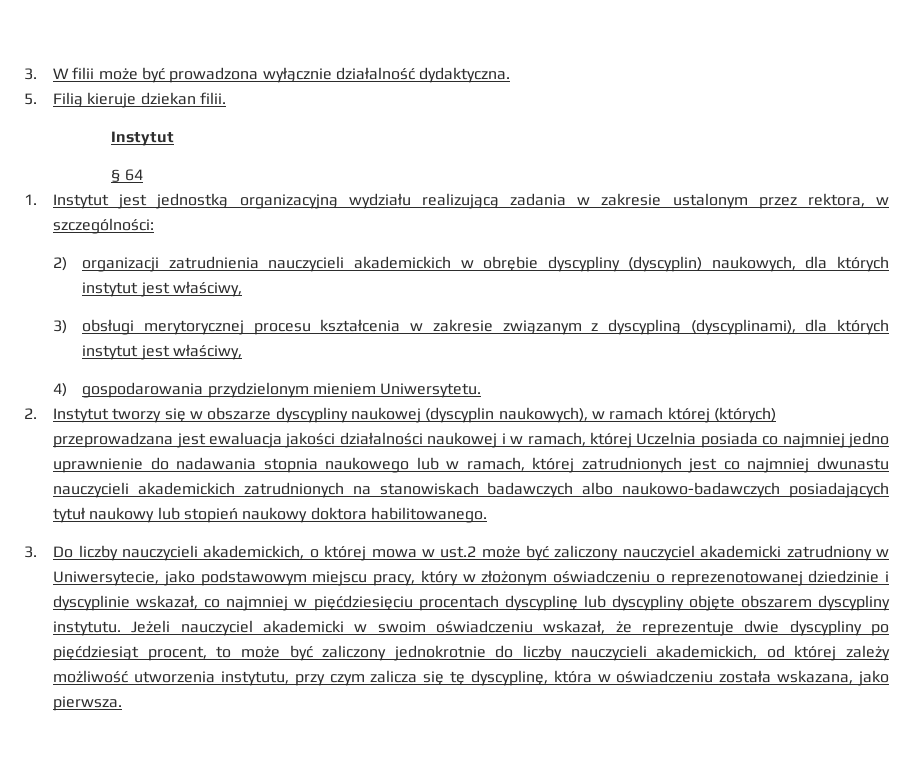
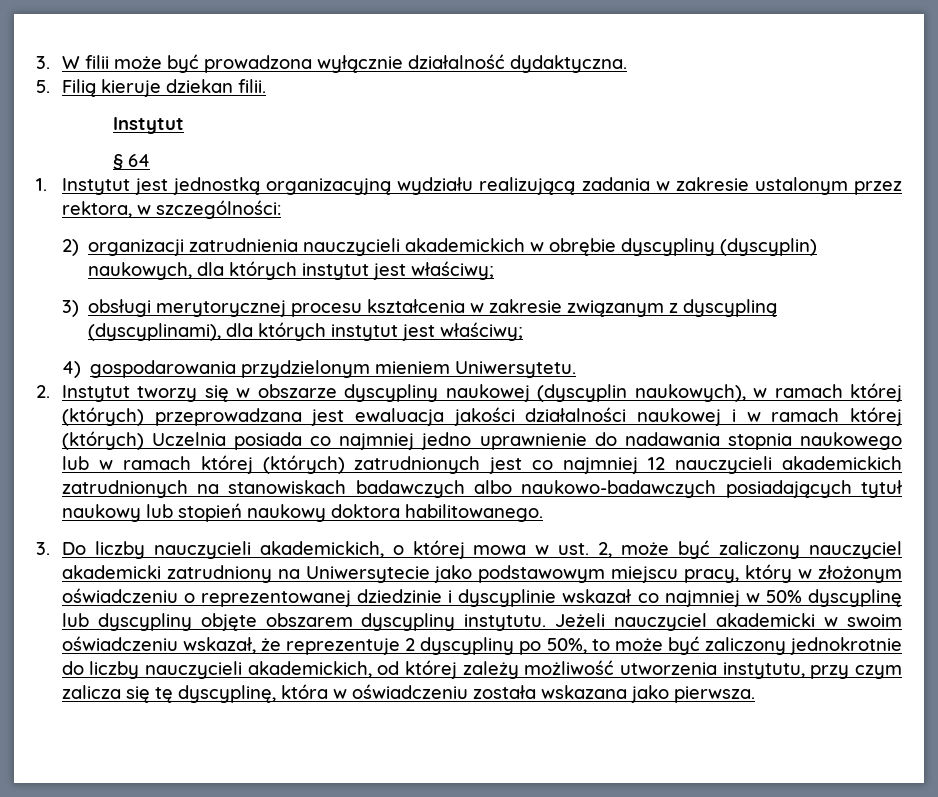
[172,281,242,297] właściwy, -> [411,261,495,280] właściwy;
[172,344,242,360] właściwy, -> [440,322,524,341] właściwy;
[527,432,632,448] ramach, której -> [771,407,902,426] [61,431,144,450] ramach której (których)
[466,457,575,473] ramach, której -> [122,455,345,474] ramach której (których)
[816,457,889,470] dwunastu -> [648,457,666,470] 12
[440,546,477,558] ust.2 -> [558,542,613,558] ust. 2,
[876,549,890,557] [53,571,160,586] w Uniwersytecie, -> [277,566,430,583] na Uniwersytecie
[670,571,803,586] reprezenotowanej -> [201,590,352,607] reprezentowanej
[136,595,199,609] wskazał, -> [562,589,633,603] wskazał
[313,595,499,611] pięćdziesięciu procentach -> [765,590,802,603] 50%
[744,620,780,633] dwie -> [405,638,416,651] 2
[53,645,207,661] pięćdziesiąt procent, -> [546,638,587,654] 50%,
[777,670,854,684] wskazana, -> [540,685,627,699] wskazana

